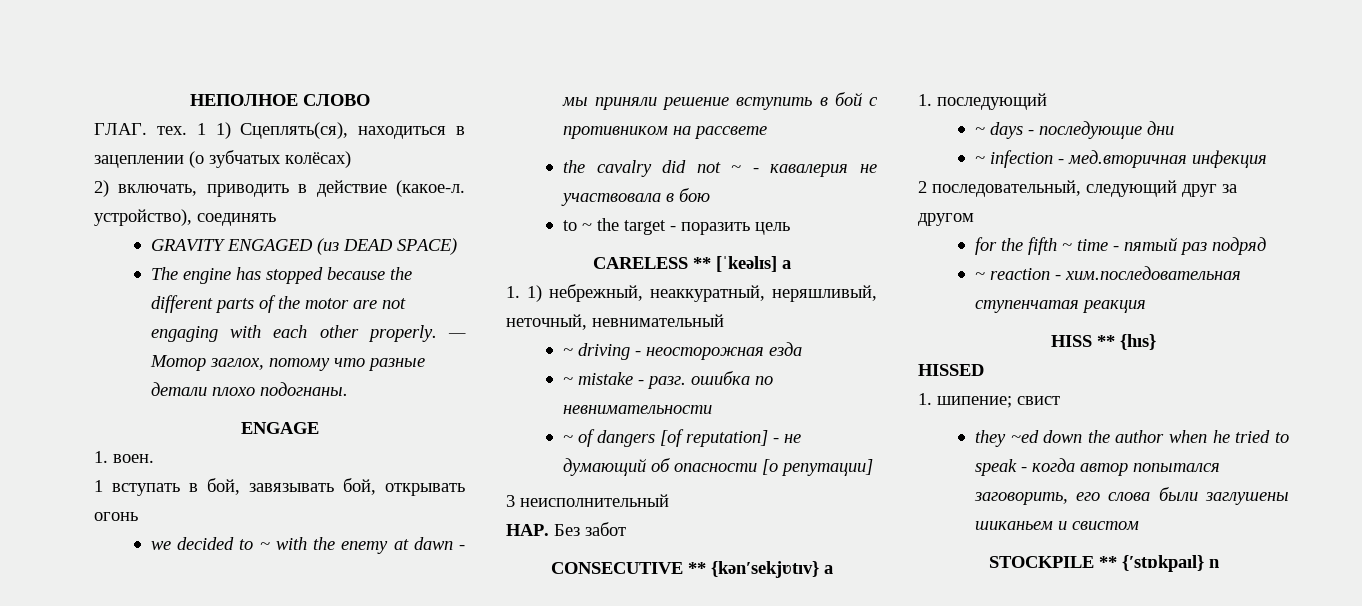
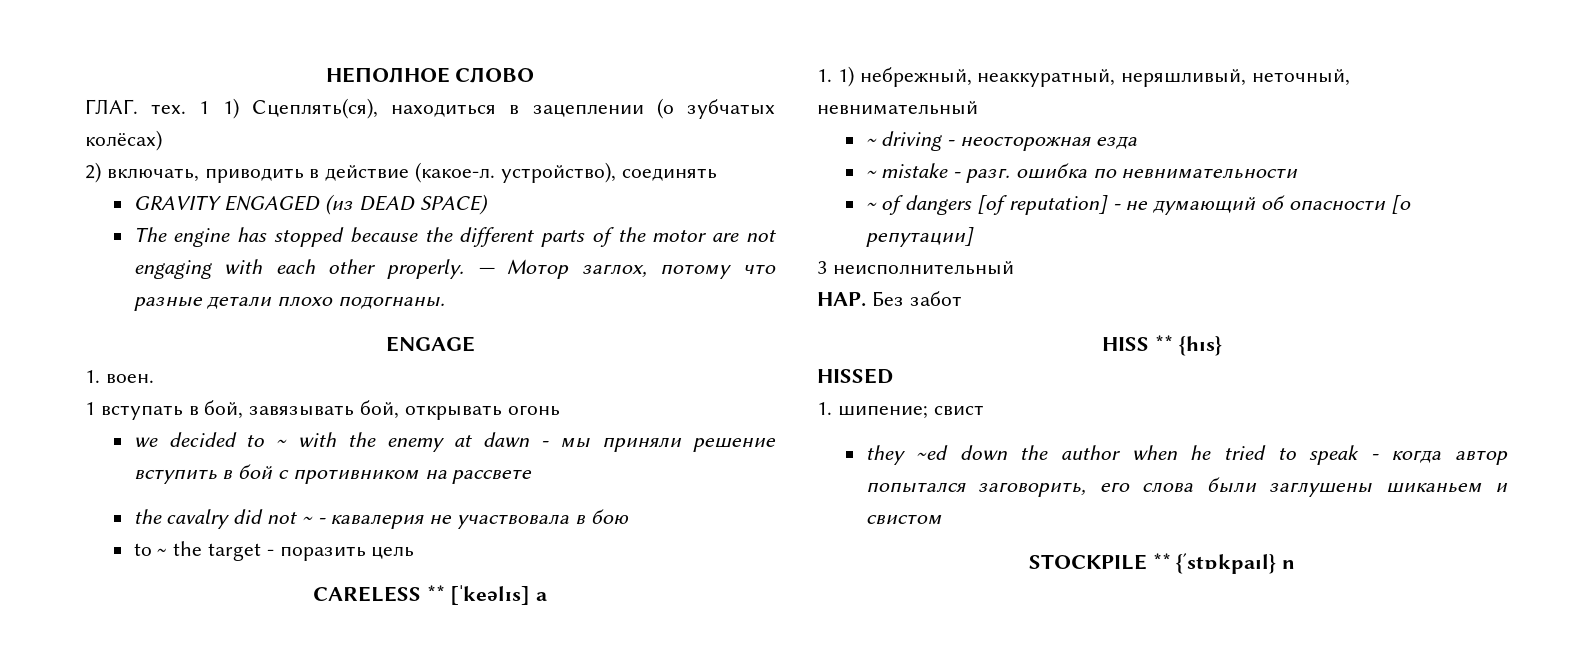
[550,561,833,578] [918,93,1047,110] [974,121,1174,139] [974,150,1267,168] [918,180,1237,197] [918,213,974,226] [974,237,1266,255] [974,266,1241,280] [974,300,1146,313] // CONSECUTIVE ** {kənʹsekjʋtıv} a // 1. последующий // ~ days - последующие дни // ~ infection - мед.вторичная инфекция // 2 последовательный, следующий друг за другом // for the fifth ~ time - пятый раз подряд // ~ reaction - хим.последовательная ступенчатая реакция -> (962, 298) none

